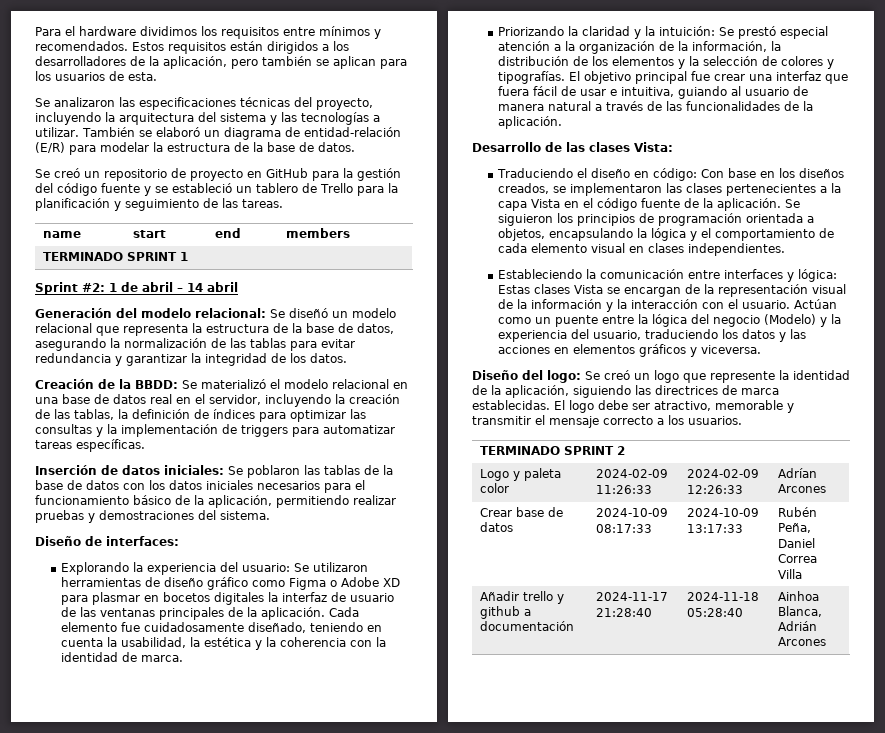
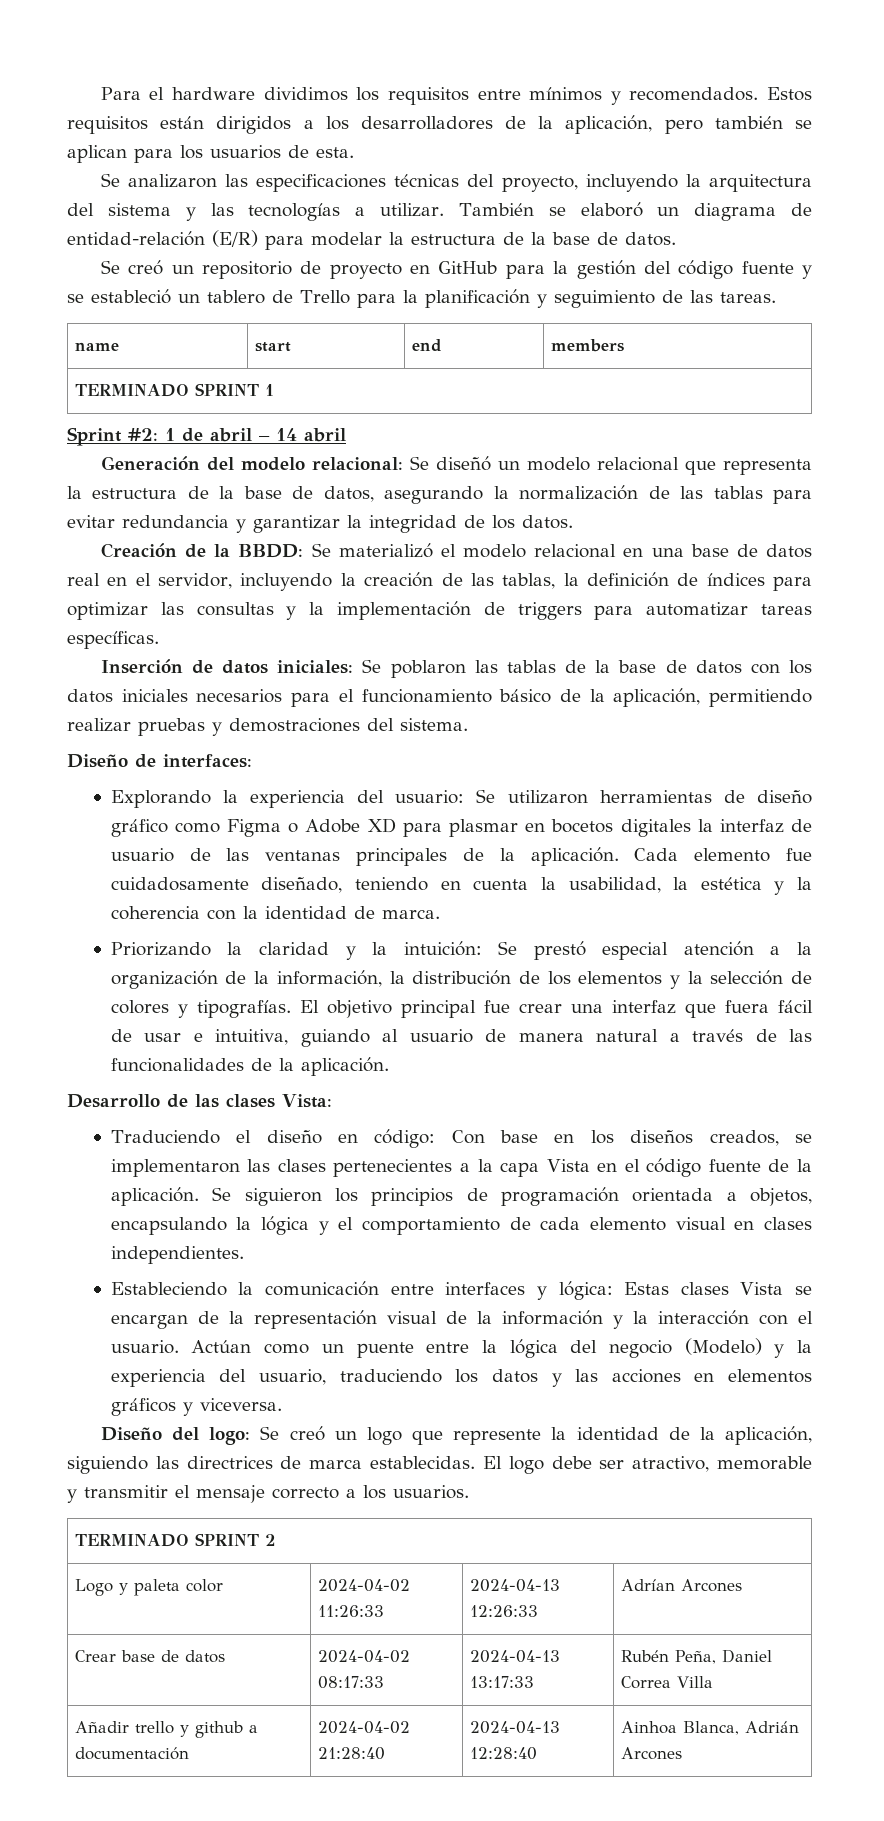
[595,469,668,478] 2024-02-09 -> [317,1579,410,1592] 2024-04-02
[686,469,759,478] 2024-02-09 -> [469,1579,560,1592] 2024-04-13
[595,508,668,517] 2024-10-09 -> [317,1650,410,1663] 2024-04-02
[686,508,759,517] 2024-10-09 -> [469,1650,560,1663] 2024-04-13
[595,592,668,601] 2024-11-17 -> [317,1721,410,1734] 2024-04-02
[686,592,759,601] [686,608,743,617] 2024-11-18 05:28:40 -> [469,1721,560,1734] [469,1747,537,1760] 2024-04-13 12:28:40

